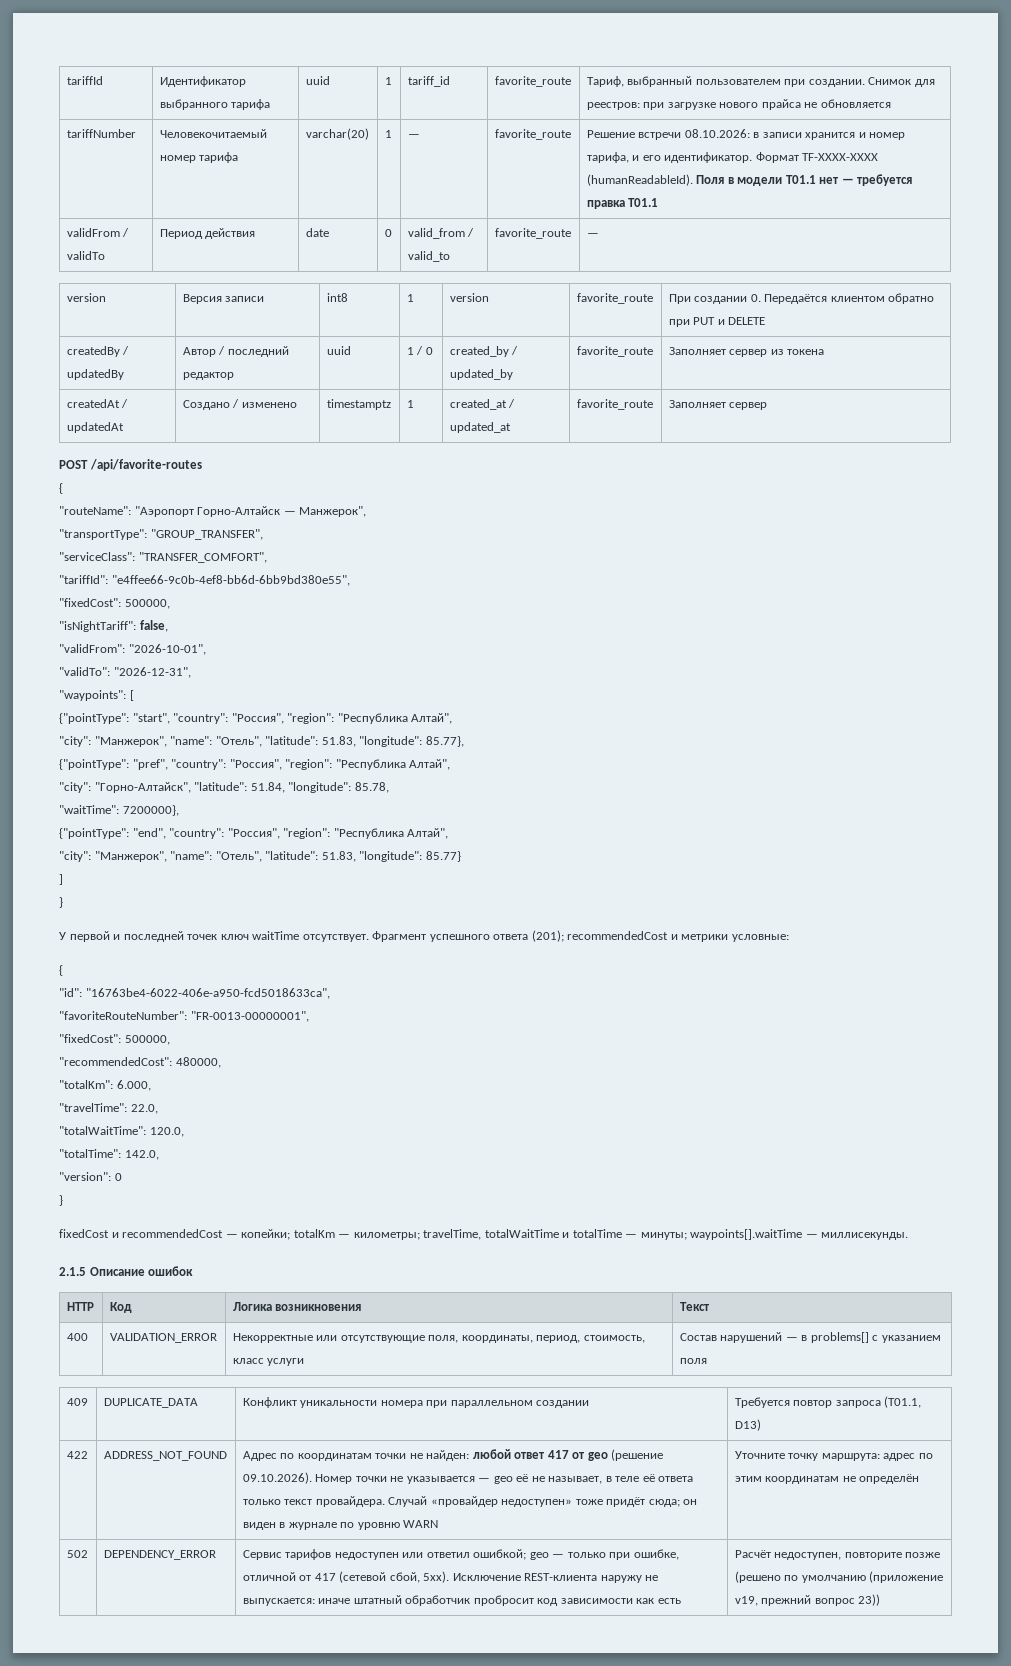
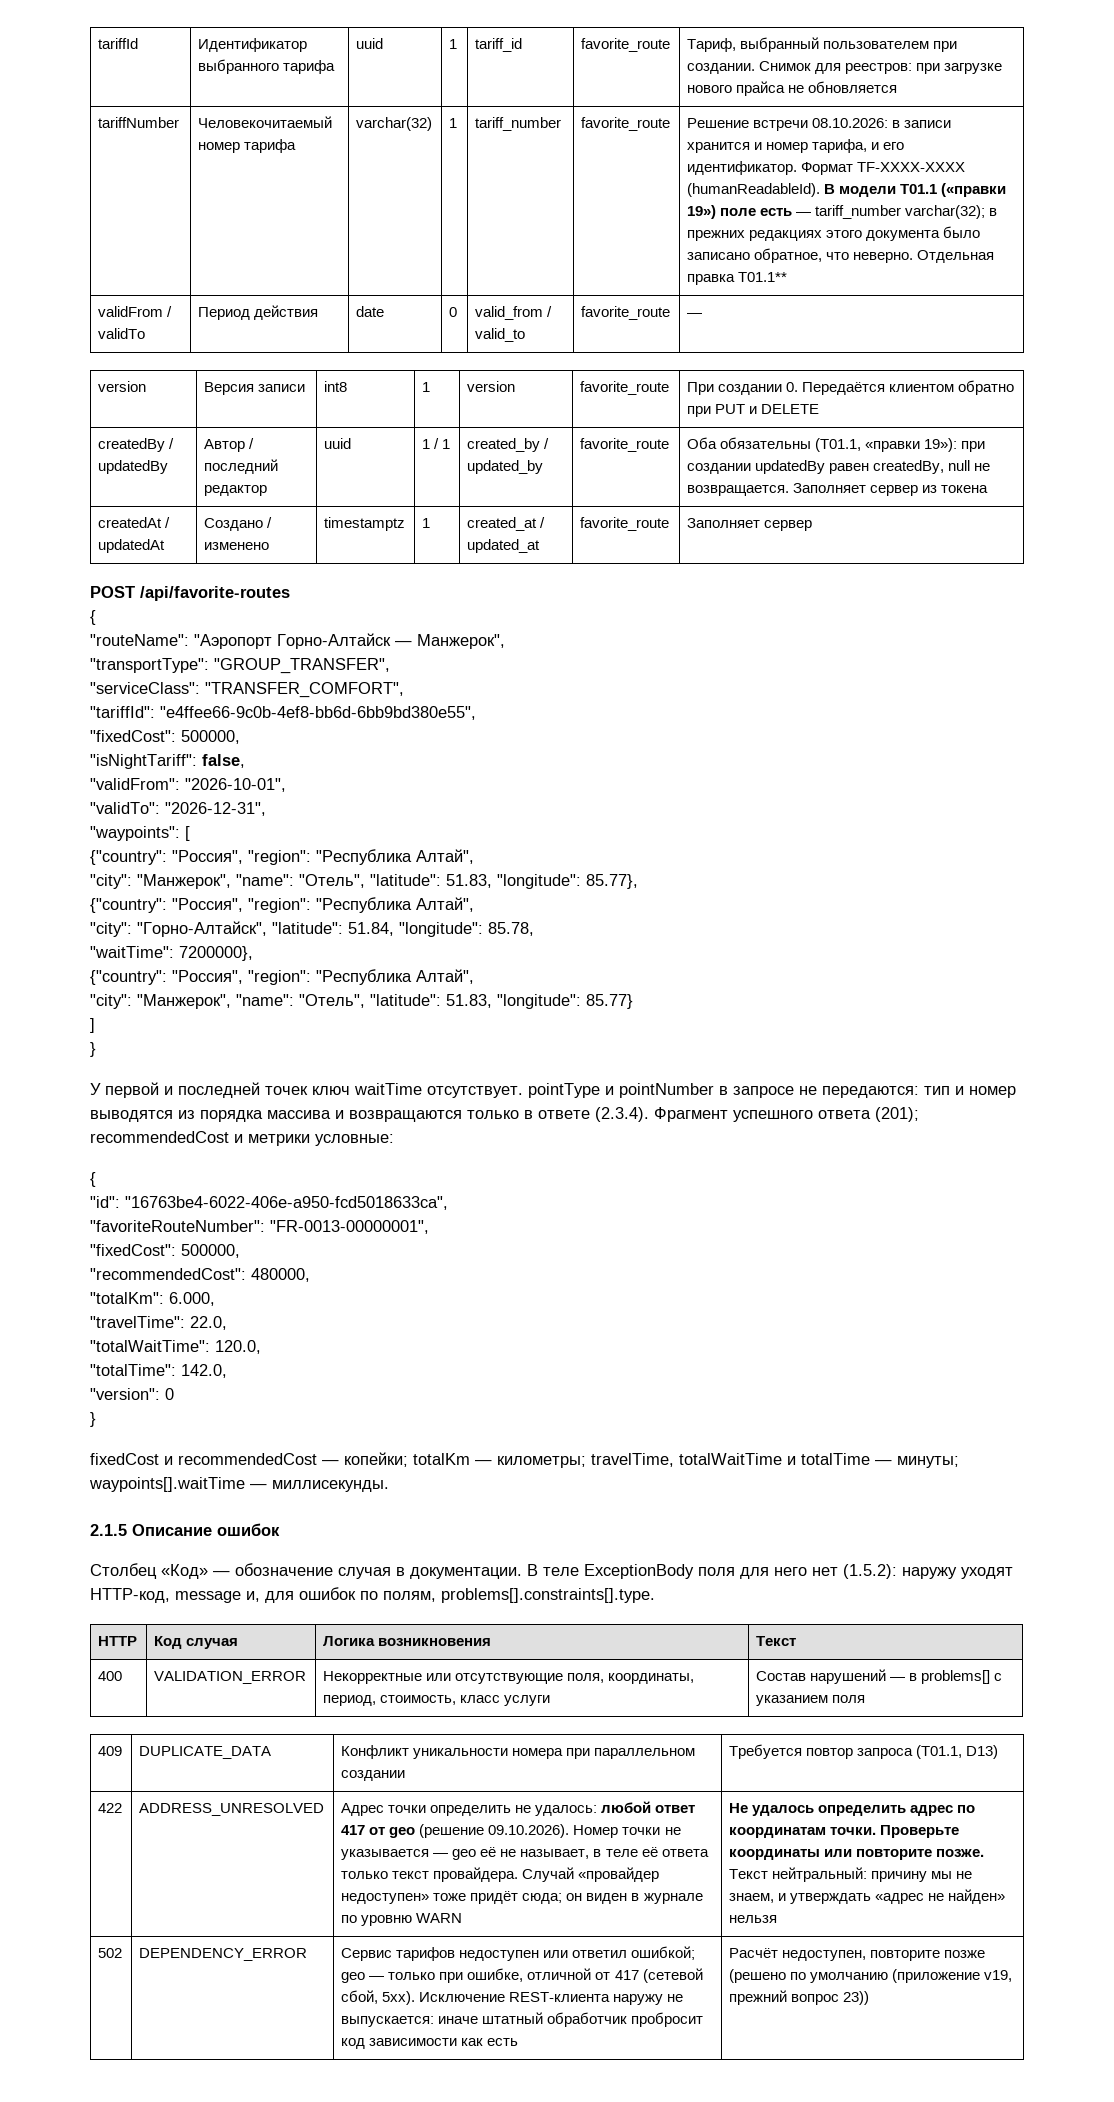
[305,128,369,140] [384,130,392,138] [407,134,420,138] varchar(20) | 1 | — -> [356,117,433,131] [449,118,458,128] [475,117,562,131] varchar(32) | 1 | tariff_number
[696,174,913,186] [586,198,659,209] Поля в модели T01.1 нет — требуется правка T01.1 -> [824,183,1007,197] [687,205,998,219] [687,226,981,241] [687,248,995,263] [687,272,788,285] В модели T01.1 («правки 19») поле есть — tariff_number varchar(32); в прежних редакциях этого документа было записано обратное, что неверно. Отдельная правка T01.1**
[425,347,433,355] 0 -> [442,439,451,449] 1
(653, 351) none -> [687,437,986,452] [687,460,991,474] [687,485,790,496] Оба обязательны (T01.1, «правки 19»): при создании updatedBy равен createdBy, null не возвращается.
[59,713,229,724] {"pointType": "start", "country": -> [90,850,167,865] {"country":
[59,759,227,770] {"pointType": "pref", "country": -> [90,898,167,913] {"country":
[59,828,225,839] {"pointType": "end", "country": -> [90,970,167,985] {"country":
(369, 938) none -> [528,1083,1016,1098] [90,1107,649,1122] pointType и pointNumber в запросе не передаются: тип и номер выводятся из порядка массива и возвращаются только в ответе (2.3.4).
(194, 1271) none -> [90,1563,1013,1579] [90,1587,655,1603] // Столбец «Код» — обозначение случая в документации. В теле ExceptionBody поля для него нет (1.5.2): наружу уходят HTTP-код, message и, для ошибок по полям, problems[].constraints[].type.
(132, 1307) none -> [186,1638,239,1649] случая
[103,1451,227,1461] ADDRESS_NOT_FOUND -> [139,1803,325,1816] ADDRESS_UNRESOLVED
[280,1450,470,1461] по координатам точки не найден: -> [388,1805,598,1816] точки определить не удалось:
[734,1451,933,1461] [734,1474,920,1484] Уточните точку маршрута: адрес по этим координатам не определён -> [729,1803,976,1816] [729,1825,960,1838] [729,1849,985,1860] [729,1867,973,1882] [729,1889,1006,1904] [729,1915,778,1923] Не удалось определить адрес по координатам точки. Проверьте координаты или повторите позже. Текст нейтральный: причину мы не знаем, и утверждать «адрес не найден» нельзя

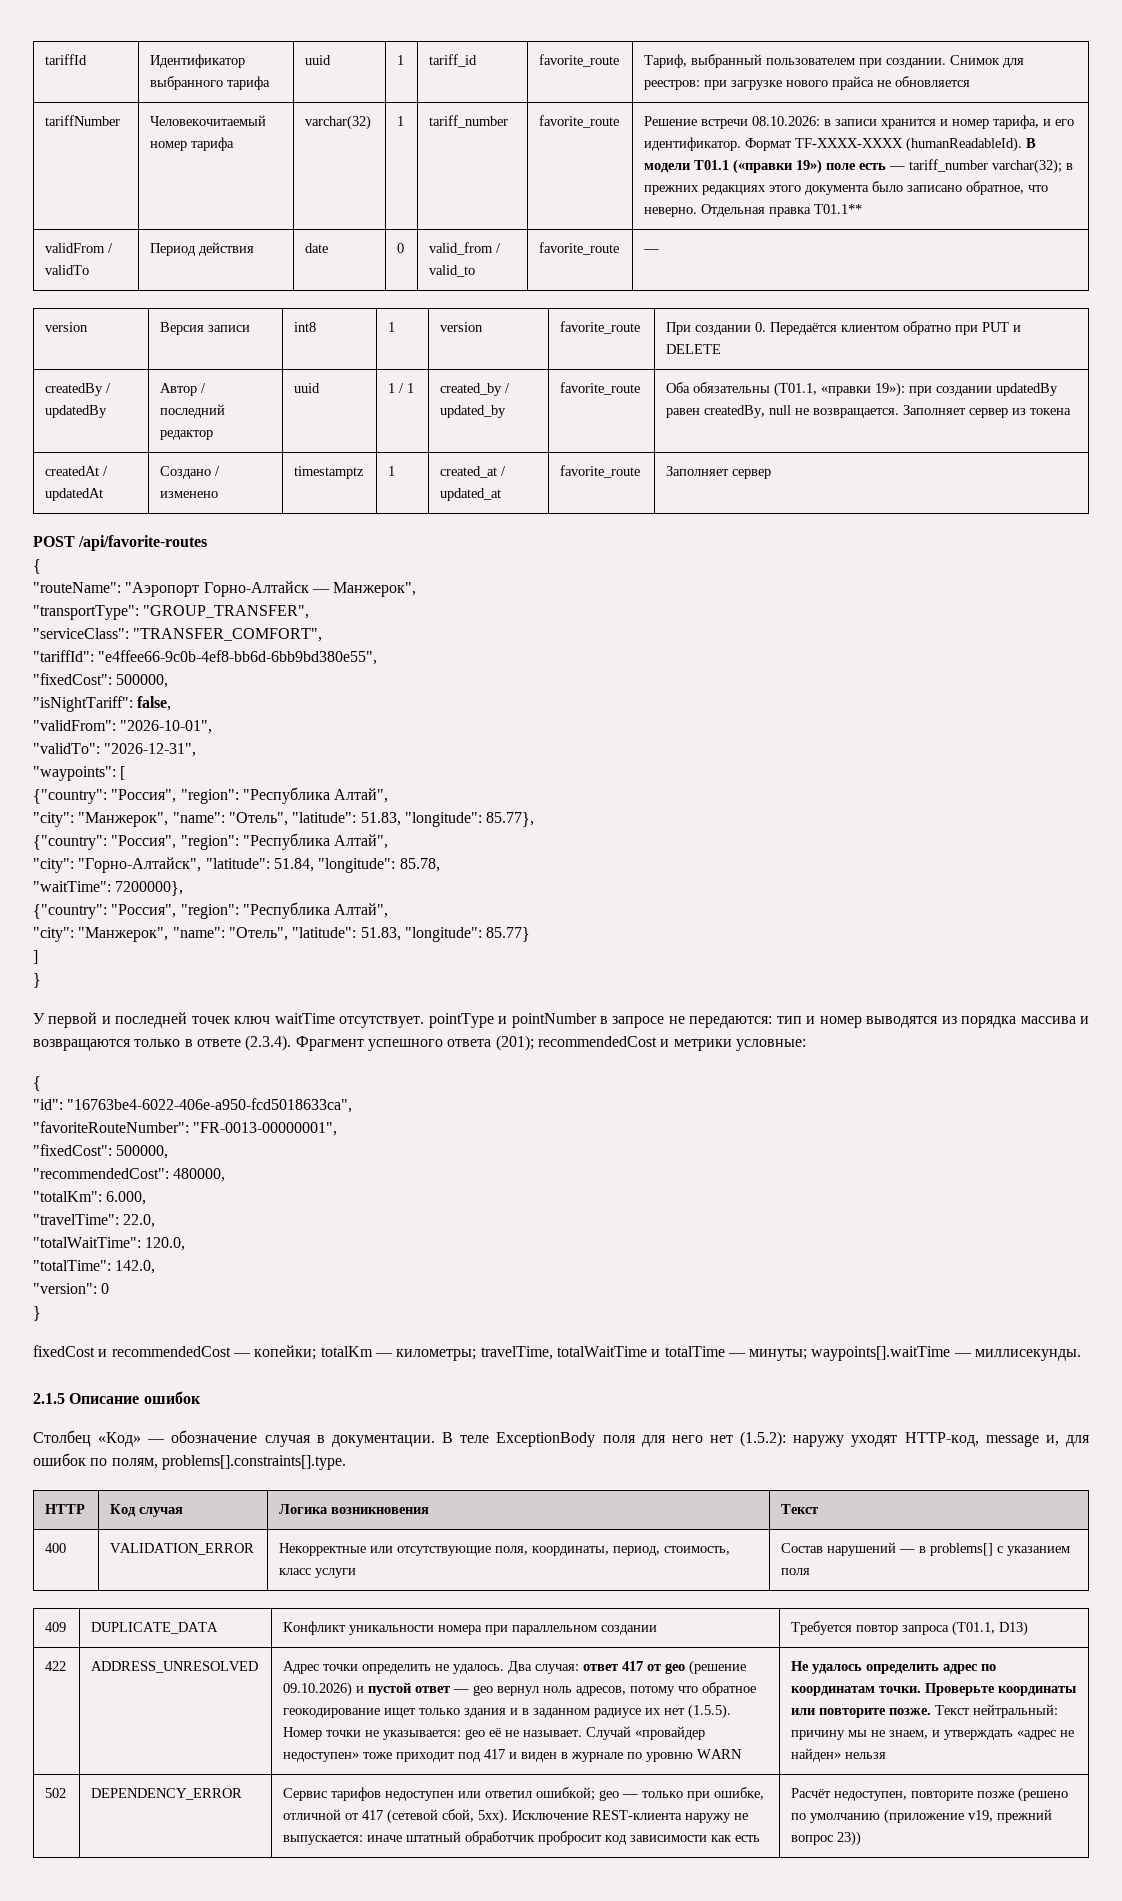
[535,1801,652,1816] удалось: любой -> [453,1661,580,1674] удалось. Два случая:
[488,1824,570,1838] 09.10.2026). -> [283,1682,757,1697] [283,1704,732,1719] 09.10.2026) и пустой ответ — geo вернул ноль адресов, потому что обратное геокодирование ищет только здания и в заданном радиусе их нет (1.5.5).
[341,1849,449,1860] указывается — -> [383,1730,462,1740] указывается:
[520,1847,709,1859] [341,1867,660,1882] [341,1891,583,1904] называет, в теле её ответа только текст провайдера. Случай «провайдер недоступен» тоже придёт сюда; он -> [523,1726,706,1740] [283,1749,518,1762] называет. Случай «провайдер недоступен» тоже приходит под 417 и

